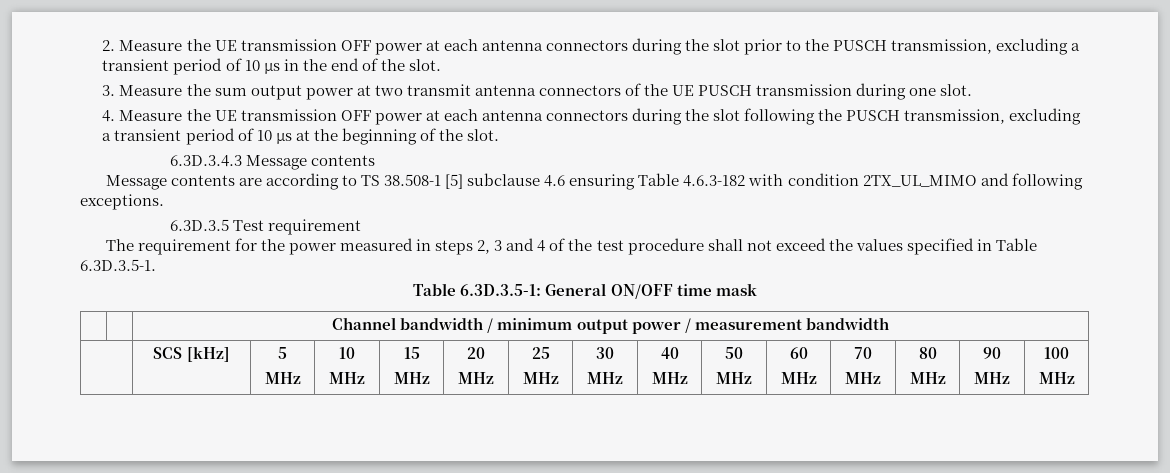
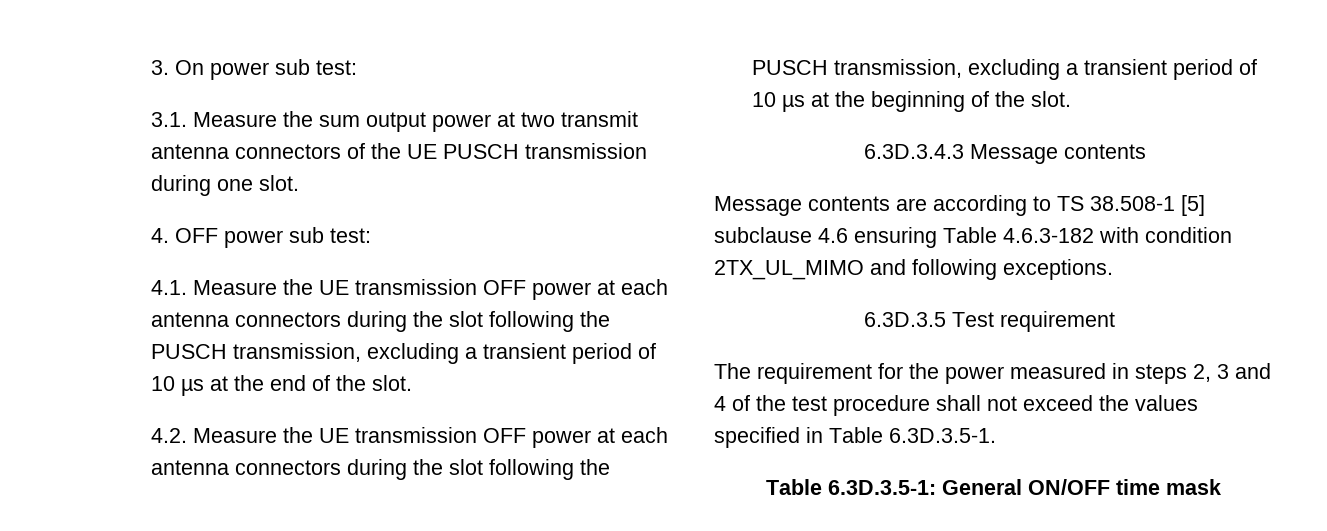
[102,38,1081,55] [102,58,441,75] [102,85,116,96] 2. Measure the UE transmission OFF power at each antenna connectors during the slot prior to the PUSCH transmission, excluding a transient period of 10 µs in the end of the slot. // 3. -> [150,59,357,80] [150,112,187,127] 3. On power sub test: // 3.1.
(116, 116) none -> [174,227,371,248] [150,279,668,300] [150,311,610,332] [150,343,656,364] [150,375,412,396] [150,428,187,443] OFF power sub test: // 4.1. Measure the UE transmission OFF power at each antenna connectors during the slot following the PUSCH transmission, excluding a transient period of 10 µs at the end of the slot. // 4.2.
[332,317,889,334] [153,346,230,362] [278,347,287,359] [264,372,301,384] [339,347,355,359] [329,372,365,384] [403,347,420,359] [393,372,430,384] [467,347,485,359] [458,372,494,384] [531,347,550,359] [522,372,559,384] [596,347,614,359] [587,372,623,384] [660,347,679,359] [651,372,688,384] [725,347,743,359] [716,372,752,384] [789,347,808,359] [780,372,817,384] [854,347,872,359] [845,372,881,384] [918,347,937,359] [909,372,946,384] [983,347,1001,359] [974,372,1010,384] [1044,347,1069,359] [1038,372,1075,384] // | | Channel bandwidth / minimum output power / measurement bandwidth // | SCS [kHz] | 5 // MHz | 10 // MHz | 15 // MHz | 20 // MHz | 25 // MHz | 30 // MHz | 40 // MHz | 50 // MHz | 60 // MHz | 70 // MHz | 80 // MHz | 90 // MHz | 100 // MHz -> (1221, 487) none

